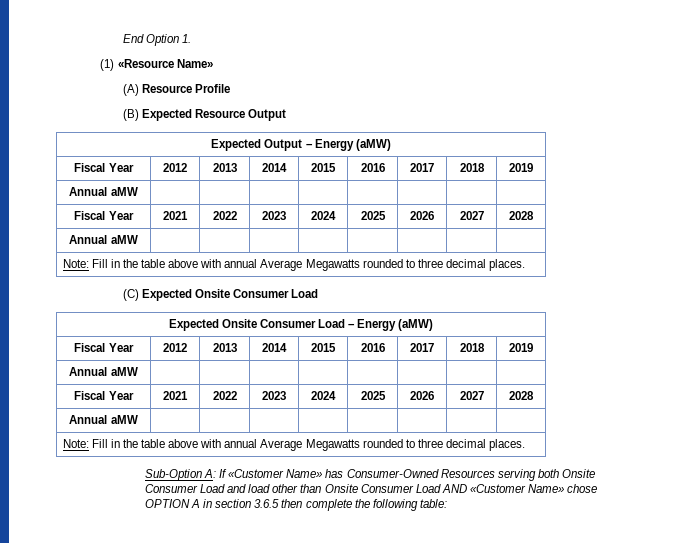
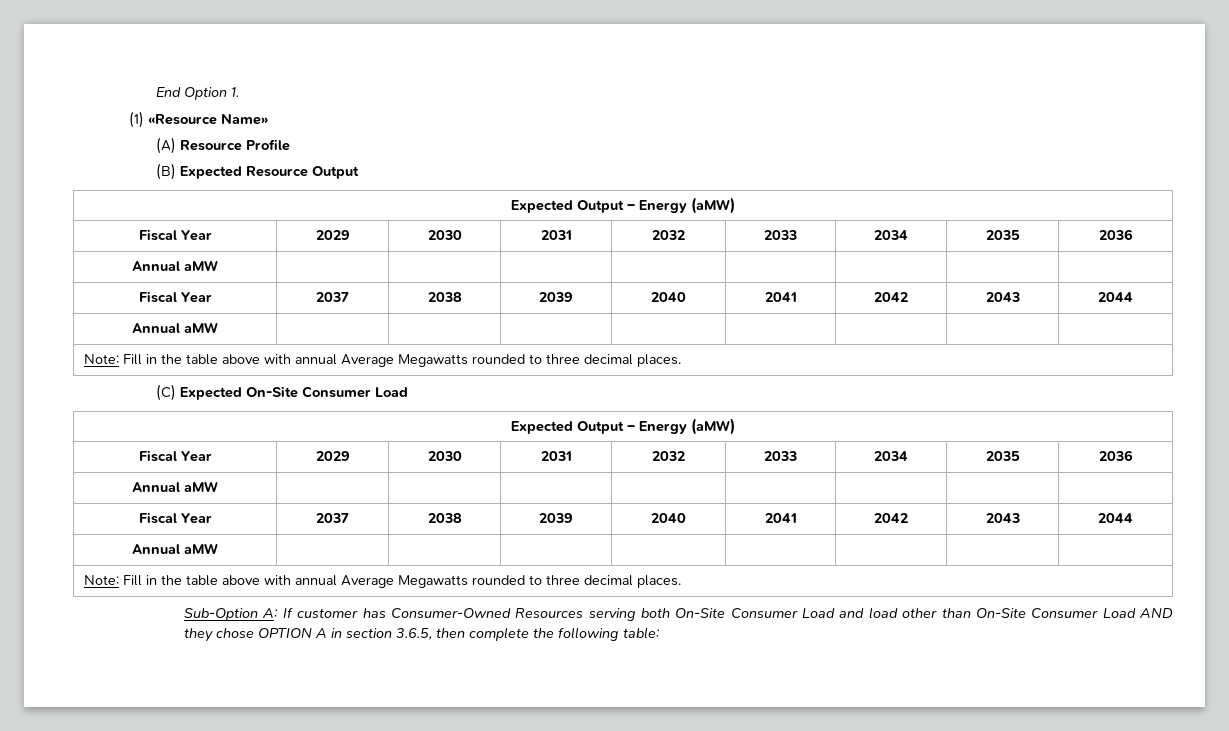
[163,163,187,172] [212,163,237,172] [262,163,287,172] [311,163,336,172] [360,163,385,172] [410,163,434,172] [459,163,485,172] [509,163,533,172] [69,187,138,196] [74,211,134,220] [163,211,188,220] [212,211,237,220] [262,211,286,220] [311,211,336,220] [360,211,386,220] [410,211,434,220] [459,211,484,220] [509,211,534,220] 2012 | 2013 | 2014 | 2015 | 2016 | 2017 | 2018 | 2019 // Annual aMW | | | | | | | | // Fiscal Year | 2021 | 2022 | 2023 | 2024 | 2025 | 2026 | 2027 | 2028 -> [315,230,350,240] [427,230,462,240] [540,230,572,240] [652,230,685,240] [764,230,797,240] [874,230,908,240] [985,230,1020,240] [1098,229,1133,240] [132,260,218,271] [138,291,212,303] [316,292,349,302] [427,292,462,302] [539,292,573,302] [651,292,686,302] [764,292,797,302] [874,292,908,302] [985,292,1020,302] [1098,292,1133,302] 2029 | 2030 | 2031 | 2032 | 2033 | 2034 | 2035 | 2036 // Annual aMW | | | | | | | | // Fiscal Year | 2037 | 2038 | 2039 | 2040 | 2041 | 2042 | 2043 | 2044
[194,289,230,298] Onsite -> [246,386,299,398] On-Site
[221,319,434,331] [74,343,134,352] [163,343,187,352] [212,343,237,352] [262,343,287,352] [311,343,336,352] [360,343,385,352] [410,343,434,352] [459,343,485,352] [509,343,533,352] [69,367,138,376] [74,391,134,400] [163,391,188,400] [212,391,237,400] [262,391,286,400] [311,391,336,400] [360,391,386,400] [410,391,434,400] [459,391,484,400] [509,391,534,400] Onsite Consumer Load – Energy (aMW) // Fiscal Year | 2012 | 2013 | 2014 | 2015 | 2016 | 2017 | 2018 | 2019 // Annual aMW | | | | | | | | // Fiscal Year | 2021 | 2022 | 2023 | 2024 | 2025 | 2026 | 2027 | 2028 -> [577,418,735,435] [138,450,212,462] [315,451,350,461] [427,451,462,461] [540,451,572,461] [652,451,685,461] [764,451,797,461] [874,451,908,461] [985,451,1020,461] [1098,450,1133,461] [132,481,218,492] [138,512,212,524] [316,513,349,523] [427,513,462,523] [539,513,573,523] [651,513,686,523] [764,513,797,523] [874,513,908,523] [985,513,1020,523] [1098,513,1133,523] Output – Energy (aMW) // Fiscal Year | 2029 | 2030 | 2031 | 2032 | 2033 | 2034 | 2035 | 2036 // Annual aMW | | | | | | | | // Fiscal Year | 2037 | 2038 | 2039 | 2040 | 2041 | 2042 | 2043 | 2044
[228,469,323,478] «Customer Name» -> [297,608,359,618] customer
[562,469,596,478] Onsite -> [675,608,726,618] On-Site
[324,484,358,493] Onsite -> [975,608,1026,618] On-Site
[470,484,565,493] «Customer Name» -> [184,628,214,642] they
[254,499,280,508] 3.6.5 -> [396,628,433,640] 3.6.5,

